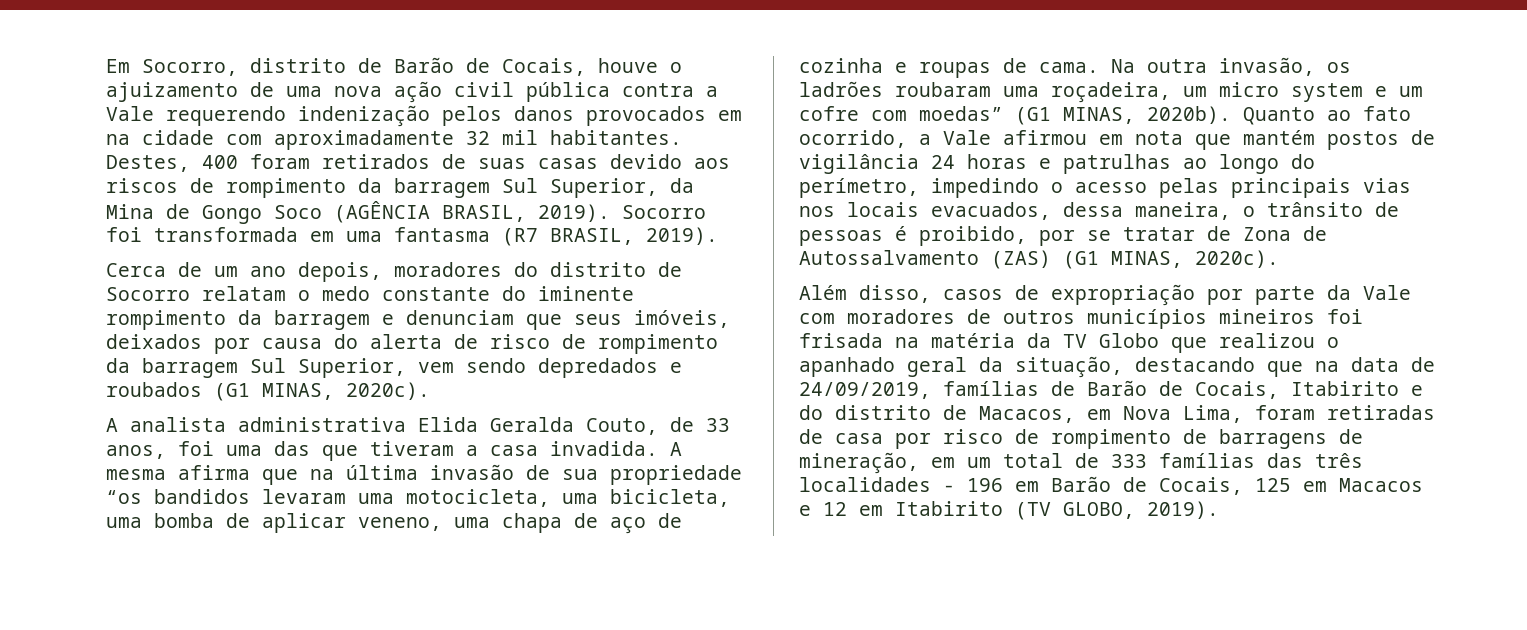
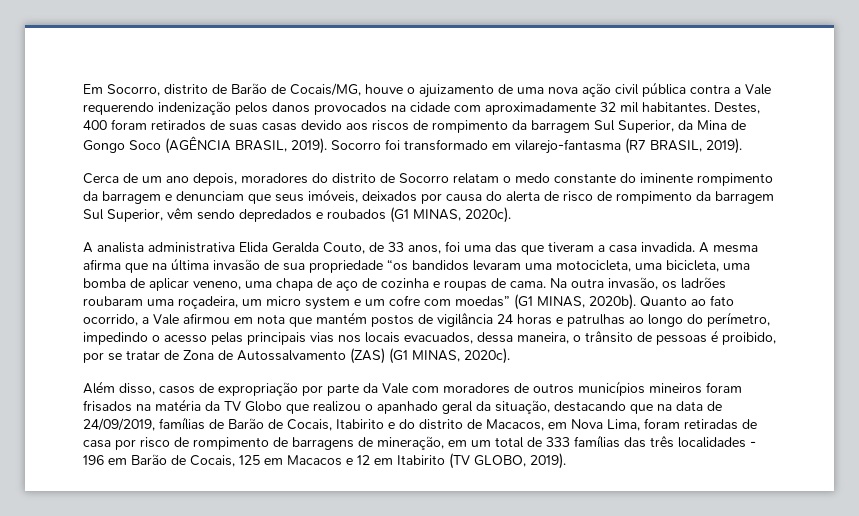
[502,58,586,76] Cocais, -> [290,83,361,96] Cocais/MG,
[718,110,742,121] em -> (387, 108) none
[154,227,490,242] transformada em uma fantasma -> [404,139,621,154] transformado em vilarejo-fantasma
[418,362,454,373] vem -> [167,208,193,219] vêm
[1327,309,1363,324] [799,333,883,348] foi frisada -> [706,382,742,393] [83,400,132,412] foram frisados

